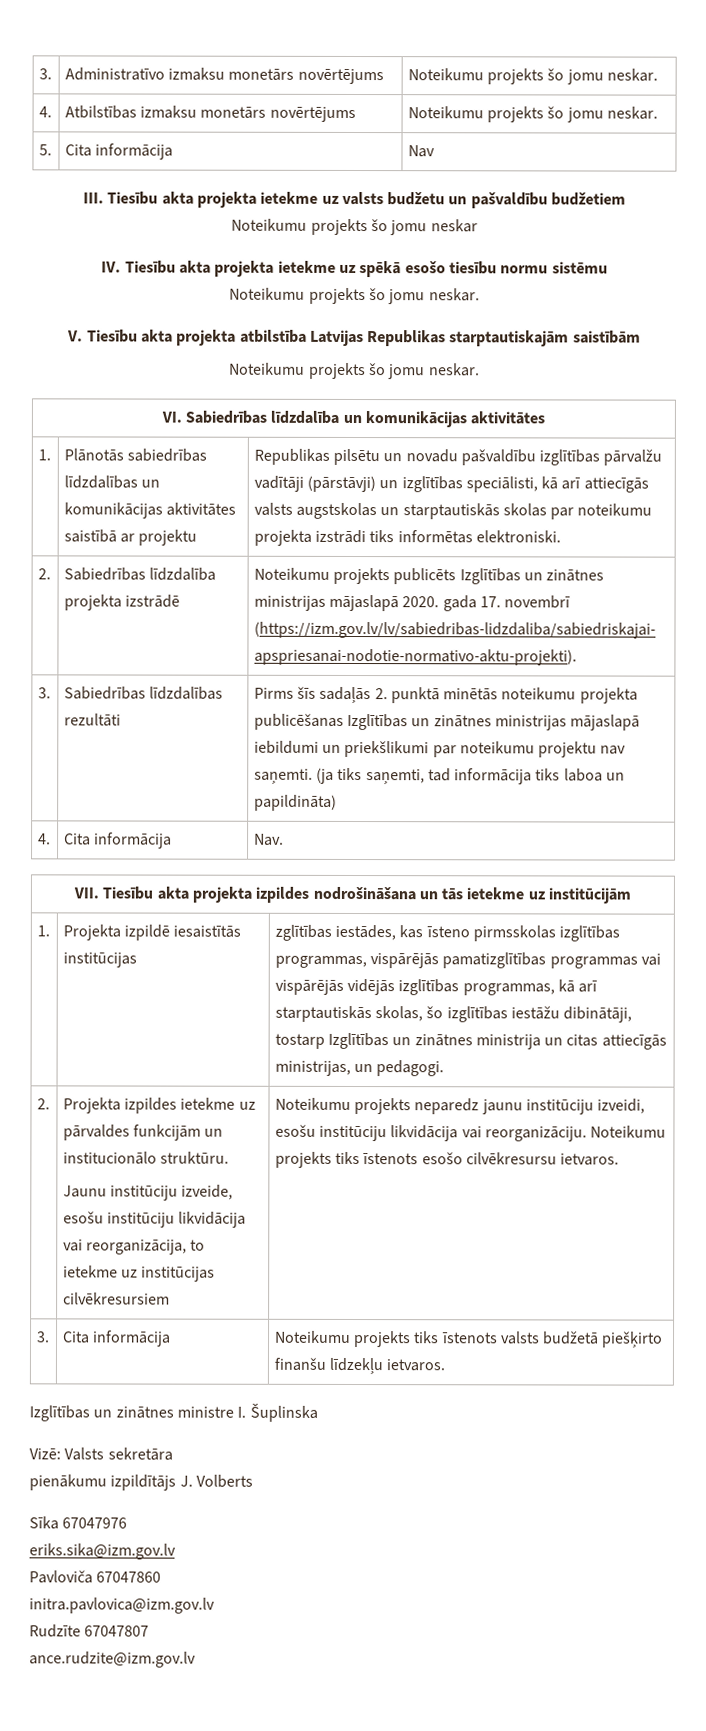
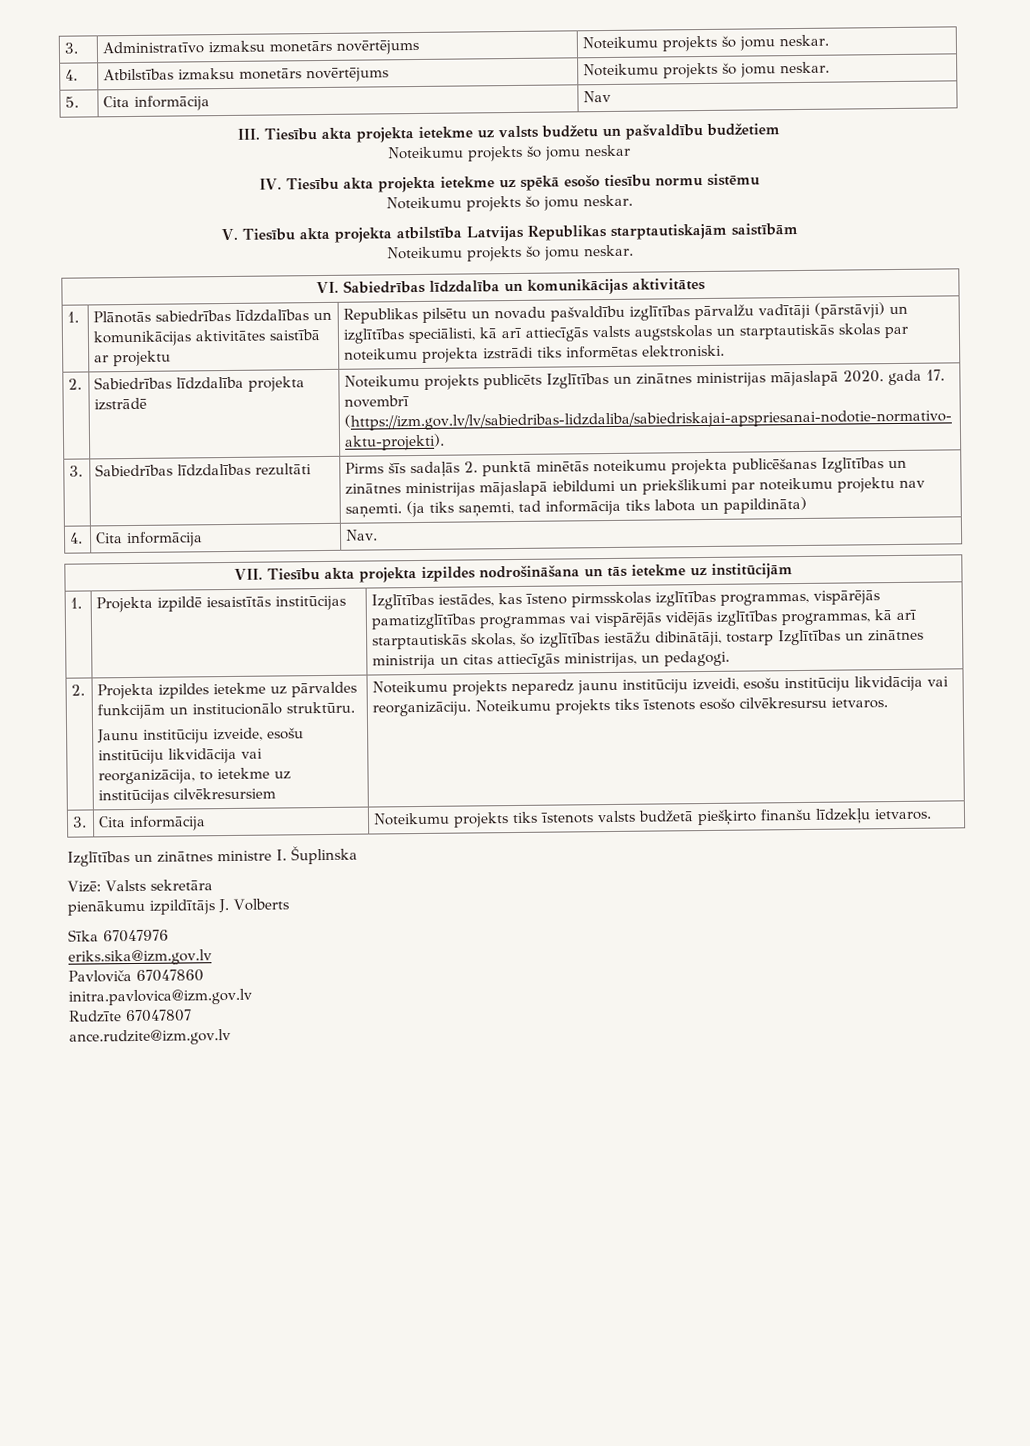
[563,768,603,782] laboa -> [654,499,697,512] labota
[274,924,332,941] zglītības -> [371,593,435,610] Izglītības

